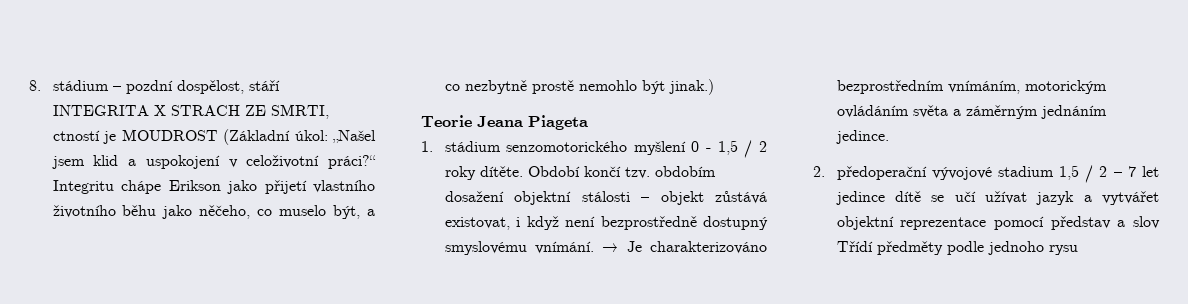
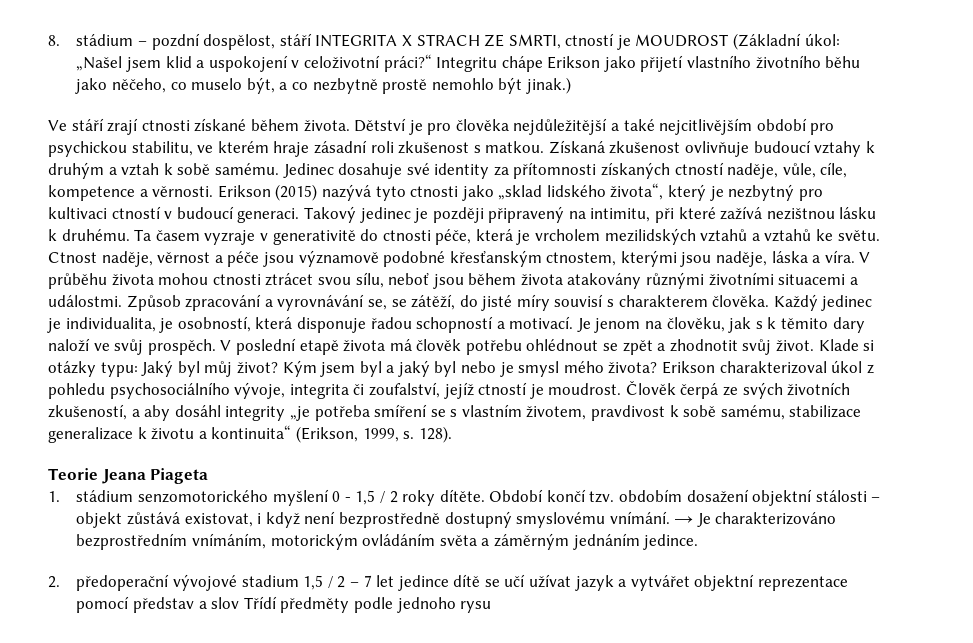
(714, 87) none -> [48,118,835,135] [48,140,875,157] [48,162,848,179] [48,183,823,201] [48,206,877,223] [48,228,880,245] [48,250,871,267] [48,272,858,289] [48,294,873,311] [47,316,865,333] [48,338,875,355] [48,360,874,377] [48,381,851,399] [48,404,862,421] [48,425,452,443] // Ve stáří zrají ctnosti získané během života. Dětství je pro člověka nejdůležitější a také nejcitlivějším období pro psychickou stabilitu, ve kterém hraje zásadní roli zkušenost s matkou. Získaná zkušenost ovlivňuje budoucí vztahy k druhým a vztah k sobě samému. Jedinec dosahuje své identity za přítomnosti získaných ctností naděje, vůle, cíle, kompetence a věrnosti. Erikson (2015) nazývá tyto ctnosti jako „sklad lidského života“, který je nezbytný pro kultivaci ctností v budoucí generaci. Takový jedinec je později připravený na intimitu, při které zažívá nezištnou lásku k druhému. Ta časem vyzraje v generativitě do ctnosti péče, která je vrcholem mezilidských vztahů a vztahů ke světu. Ctnost naděje, věrnost a péče jsou významově podobné křesťanským ctnostem, kterými jsou naděje, láska a víra. V průběhu života mohou ctnosti ztrácet svou sílu, neboť jsou během života atakovány různými životními situacemi a událostmi. Způsob zpracování a vyrovnávání se, se zátěží, do jisté míry souvisí s charakterem člověka. Každý jedinec je individualita, je osobností, která disponuje řadou schopností a motivací. Je jenom na člověku, jak s k těmito dary naloží ve svůj prospěch. V poslední etapě života má člověk potřebu ohlédnout se zpět a zhodnotit svůj život. Klade si otázky typu: Jaký byl můj život? Kým jsem byl a jaký byl nebo je smysl mého života? Erikson charakterizoval úkol z pohledu psychosociálního vývoje, integrita či zoufalství, jejíž ctností je moudrost. Člověk čerpá ze svých životních zkušeností, a aby dosáhl integrity „je potřeba smíření se s vlastním životem, pravdivost k sobě samému, stabilizace generalizace k životu a kontinuita“ (Erikson, 1999, s. 128).

